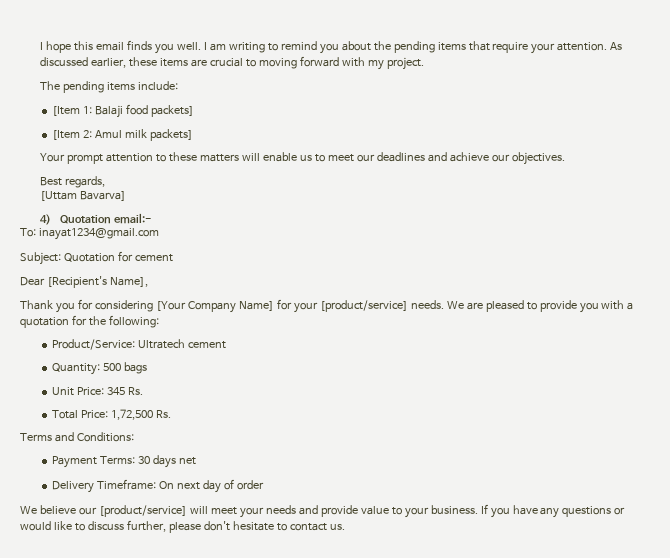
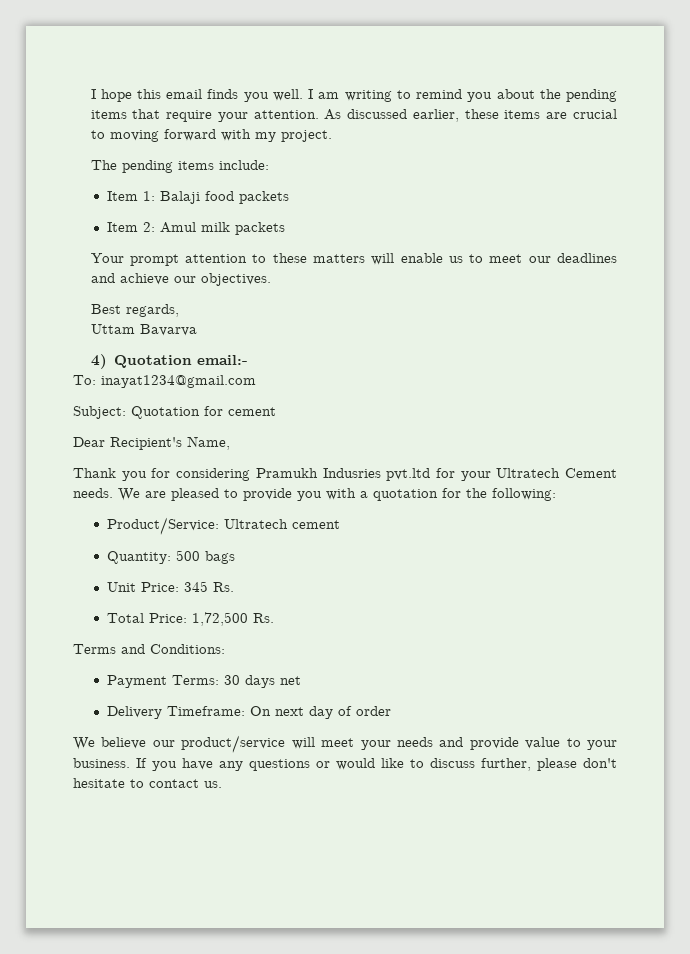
[52,106,81,116] [Item -> [107,191,139,201] Item
[151,105,195,117] [52,130,81,140] packets] // [Item -> [239,191,290,204] [107,222,139,232] packets // Item
[150,129,194,141] packets] -> [235,222,286,235] packets
[40,191,127,201] [Uttam Bavarva] -> [90,324,197,336] Uttam Bavarva
[46,276,148,288] [Recipient's Name], -> [110,436,230,450] Recipient's Name,
[155,299,408,313] [Your Company Name] for your [product/service] -> [255,468,617,481] Pramukh Indusries pvt.ltd for your Ultratech Cement
[98,505,187,517] [product/service] -> [181,735,286,753] product/service

